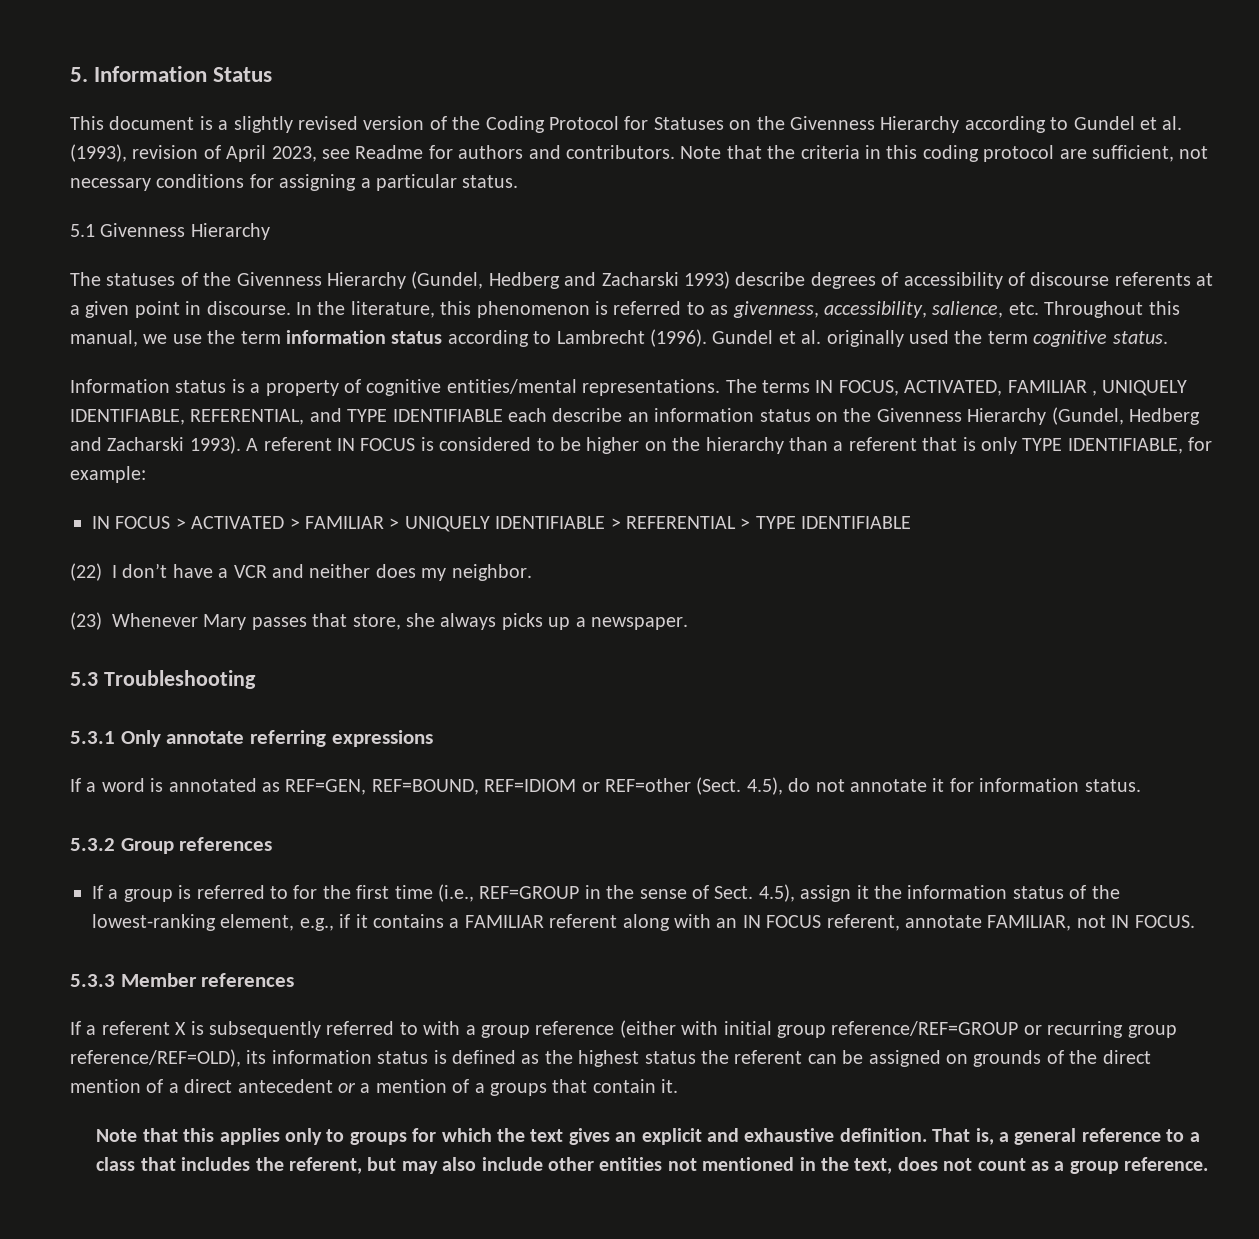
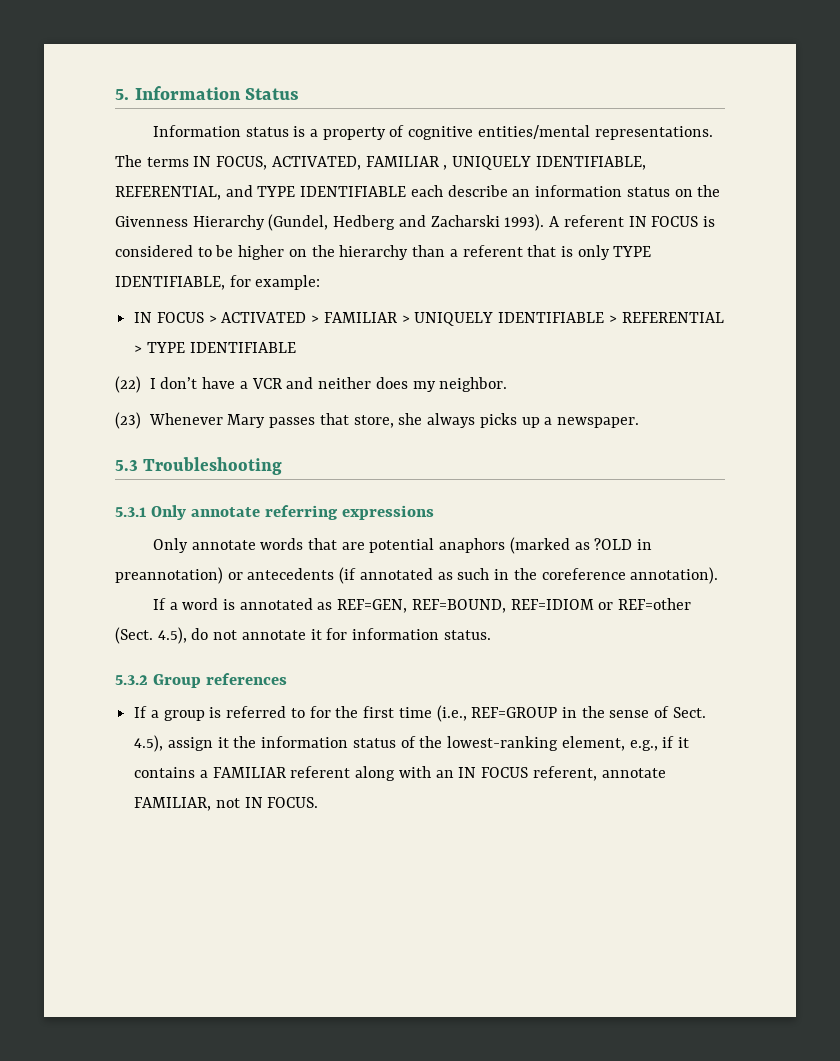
[70,116,1183,133] [70,144,1209,162] [70,174,519,191] [70,223,270,240] [70,271,1214,289] [70,301,1180,318] [70,329,1168,347] // This document is a slightly revised version of the Coding Protocol for Statuses on the Givenness Hierarchy according to Gundel et al. (1993), revision of April 2023, see Readme for authors and contributors. Note that the criteria in this coding protocol are sufficient, not necessary conditions for assigning a particular status. // 5.1 Givenness Hierarchy // The statuses of the Givenness Hierarchy (Gundel, Hedberg and Zacharski 1993) describe degrees of accessibility of discourse referents at a given point in discourse. In the literature, this phenomenon is referred to as givenness, accessibility, salience, etc. Throughout this manual, we use the term information status according to Lambrecht (1996). Gundel et al. originally used the term cognitive status. -> (300, 94) none
(433, 738) none -> [152,537,653,554] [115,567,719,584] // Only annotate words that are potential anaphors (marked as ?OLD in preannotation) or antecedents (if annotated as such in the coreference annotation).
[70,973,295,987] [70,1020,1177,1038] [70,1049,1151,1067] [70,1079,679,1096] [96,1128,1200,1145] [96,1157,1209,1174] // 5.3.3 Member references // If a referent X is subsequently referred to with a group reference (either with initial group reference/REF=GROUP or recurring group reference/REF=OLD), its information status is defined as the highest status the referent can be assigned on grounds of the direct mention of a direct antecedent or a mention of a groups that contain it. // Note that this applies only to groups for which the text gives an explicit and exhaustive definition. That is, a general reference to a class that includes the referent, but may also include other entities not mentioned in the text, does not count as a group reference. -> (319, 802) none

